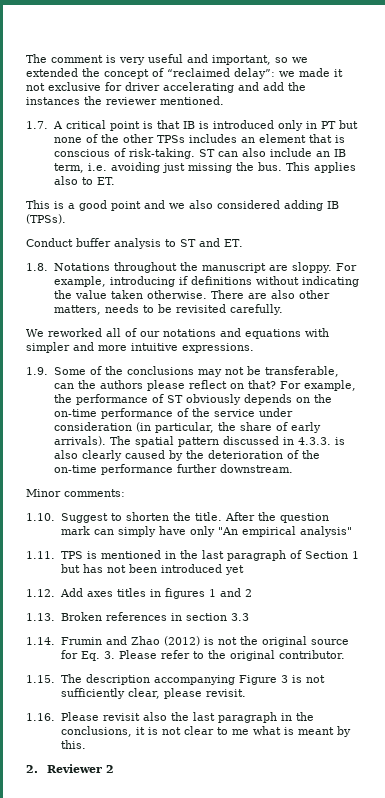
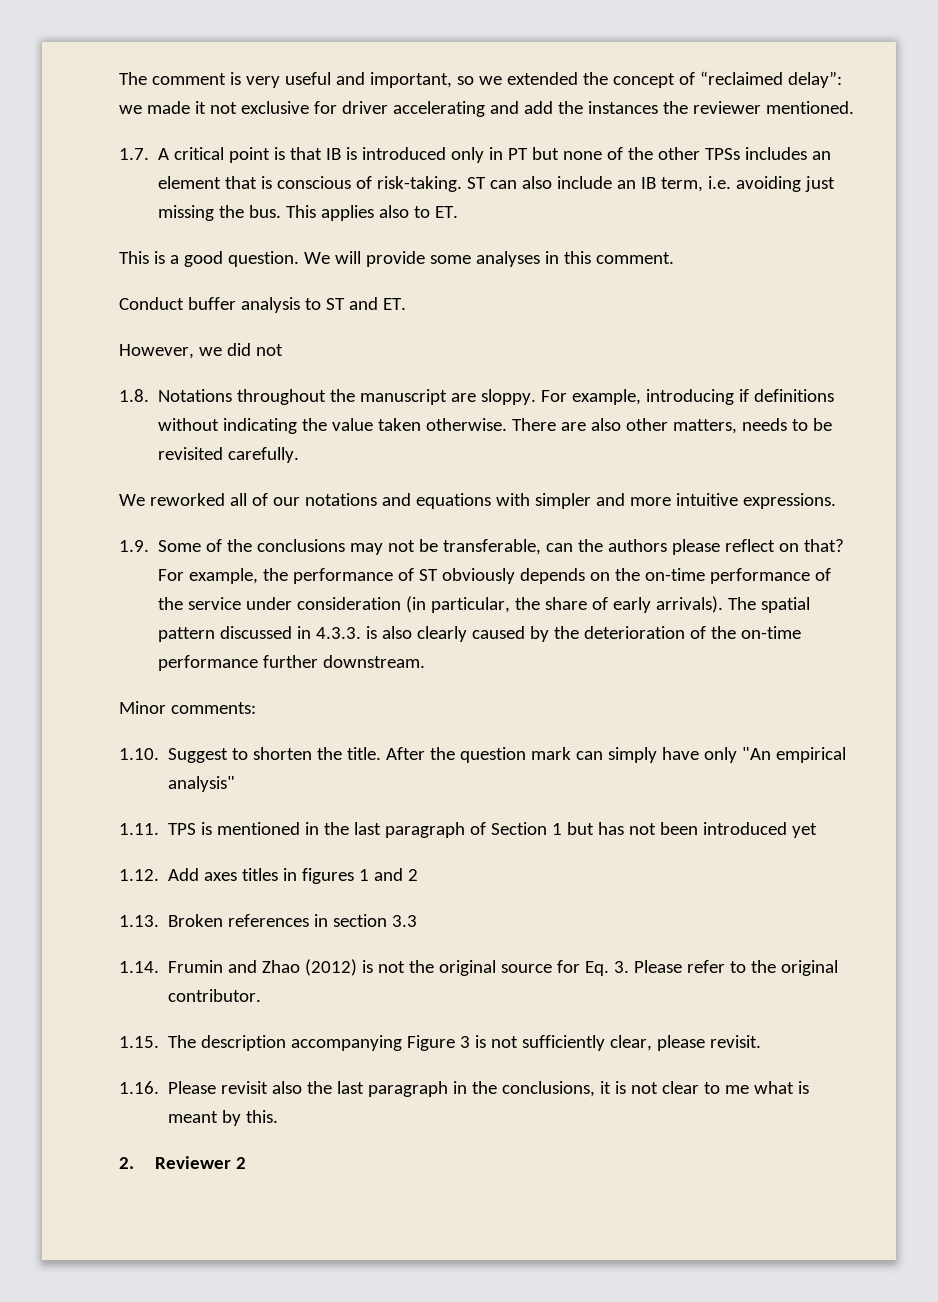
[111,200,339,211] [26,214,66,224] point and we also considered adding IB (TPSs). -> [227,251,674,267] question. We will provide some analyses in this comment.
(243, 243) none -> [119,343,283,359] // However, we did not

